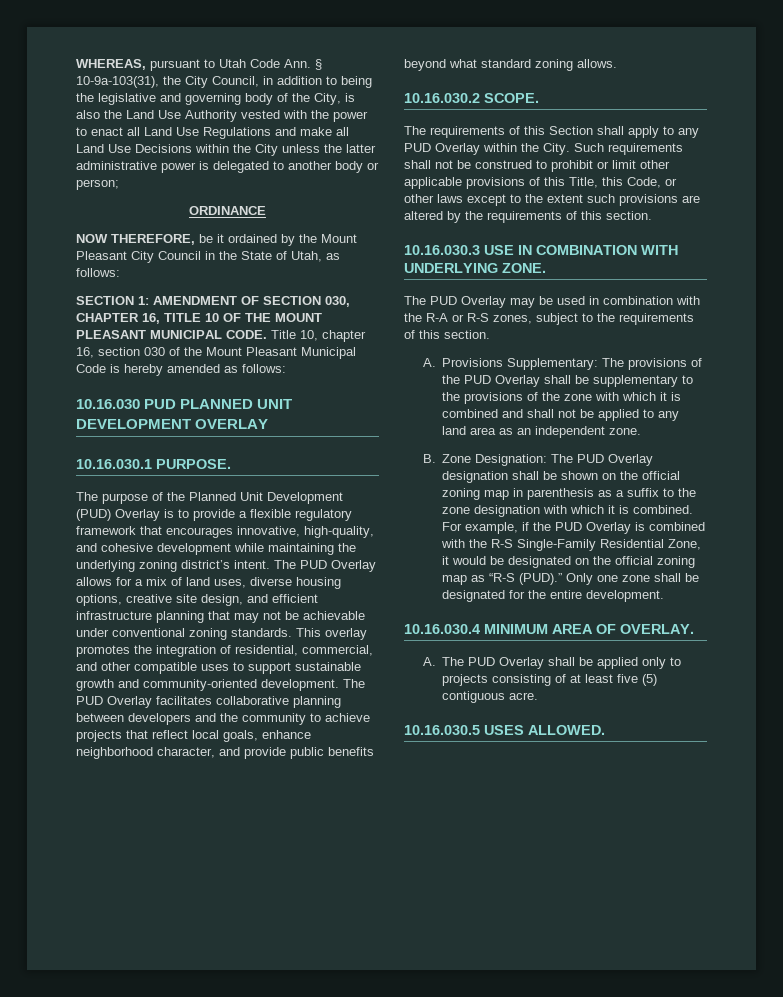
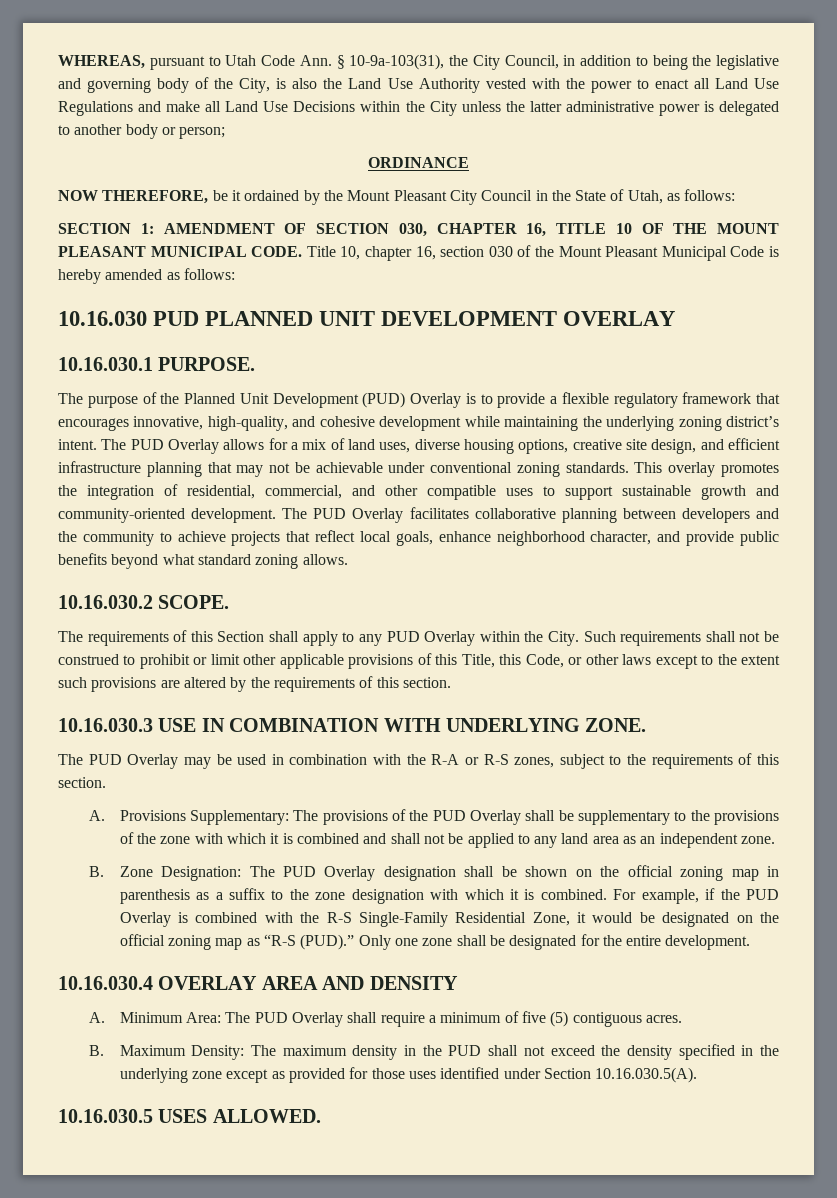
[484,624,694,634] [422,657,436,666] MINIMUM AREA OF OVERLAY. // A. -> [158,976,458,990] [88,1012,221,1023] OVERLAY AREA AND DENSITY // A. Minimum Area:
[579,657,682,669] [442,674,658,686] [442,691,539,703] be applied only to projects consisting of at least five (5) contiguous acre. -> [380,1011,682,1027] [88,1044,780,1060] [119,1067,698,1083] require a minimum of five (5) contiguous acres. // B. Maximum Density: The maximum density in the PUD shall not exceed the density specified in the underlying zone except as provided for those uses identified under Section 10.16.030.5(A).

